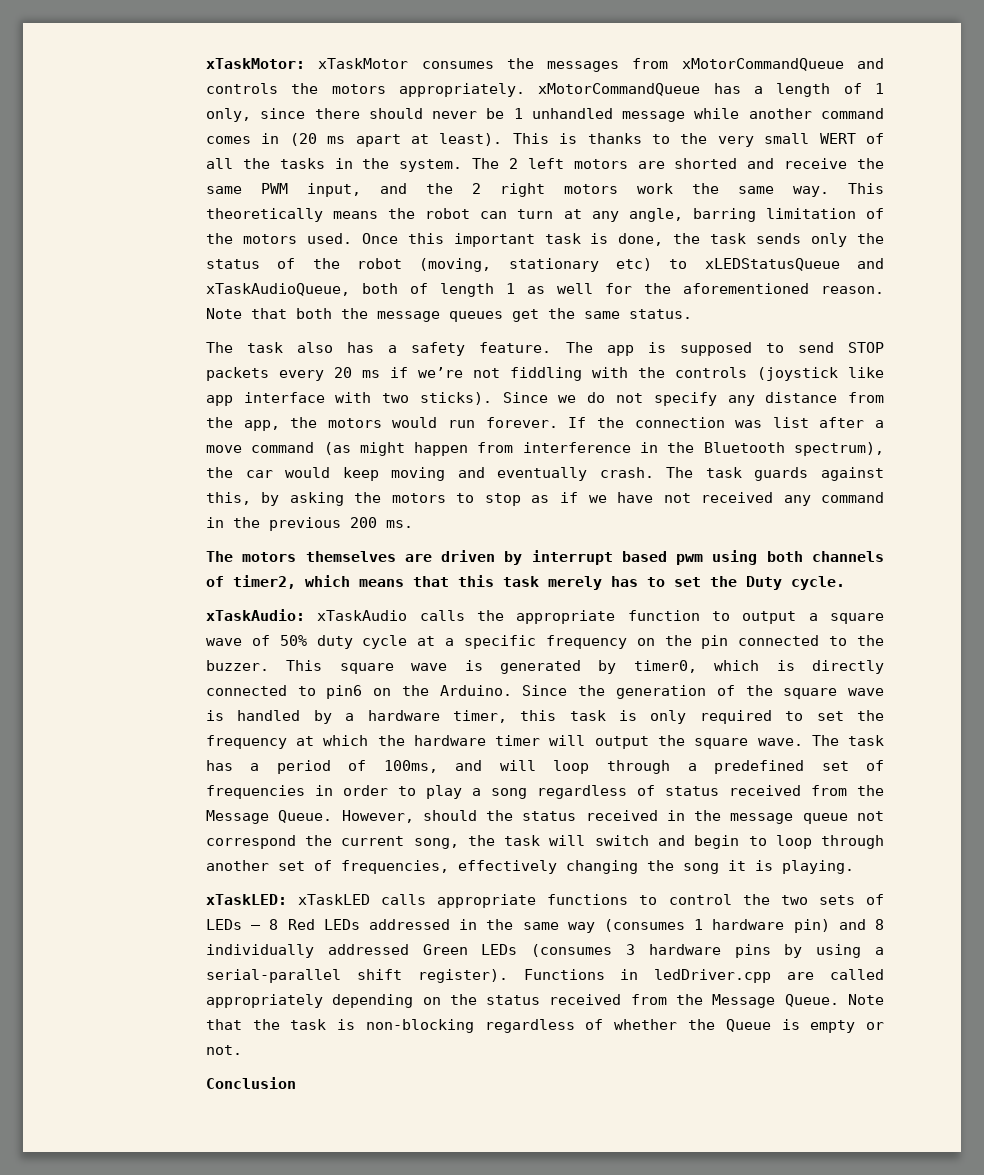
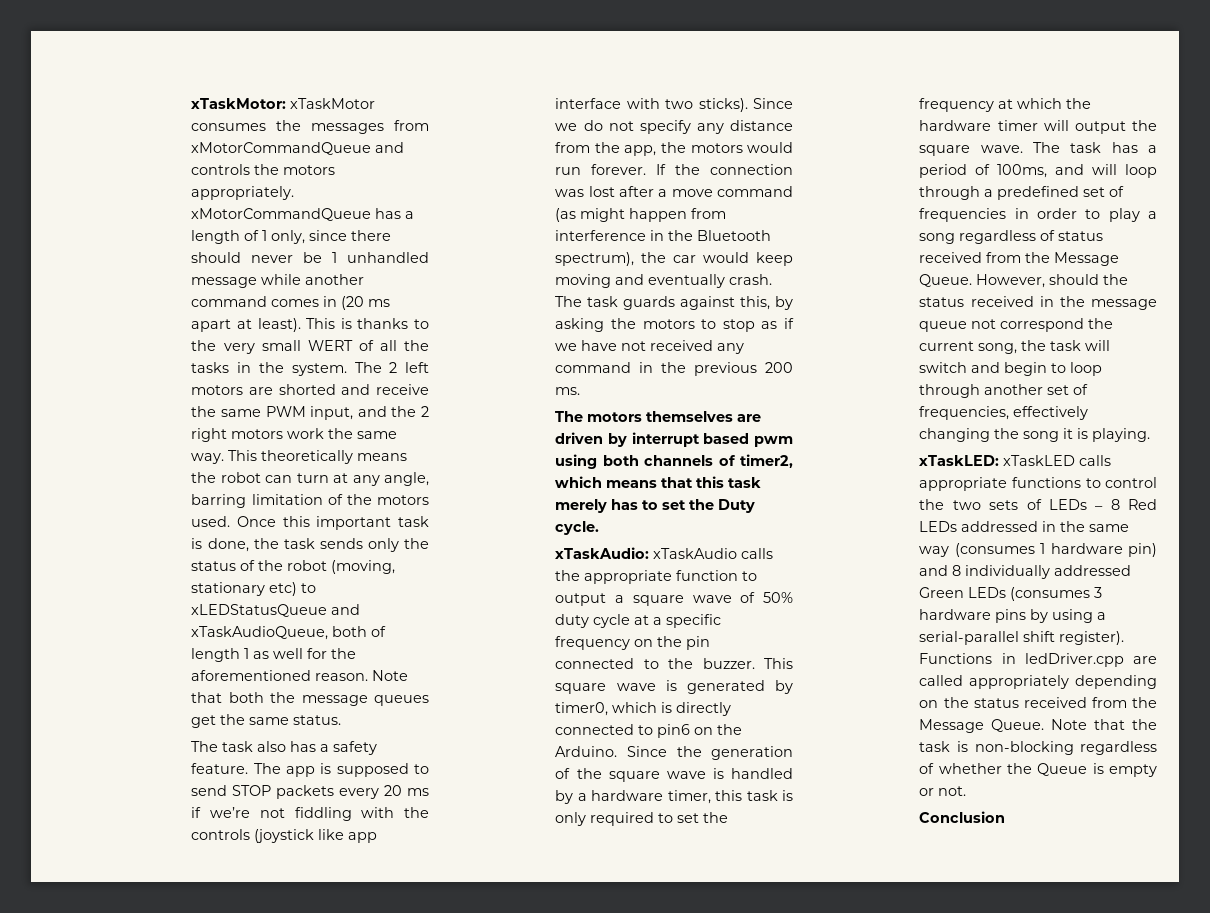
[772,417,809,428] list -> [588,186,615,197] lost

